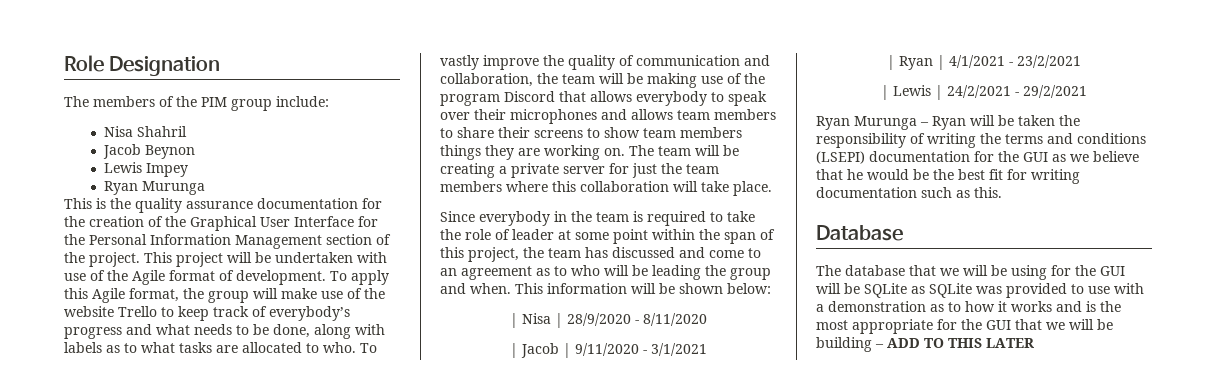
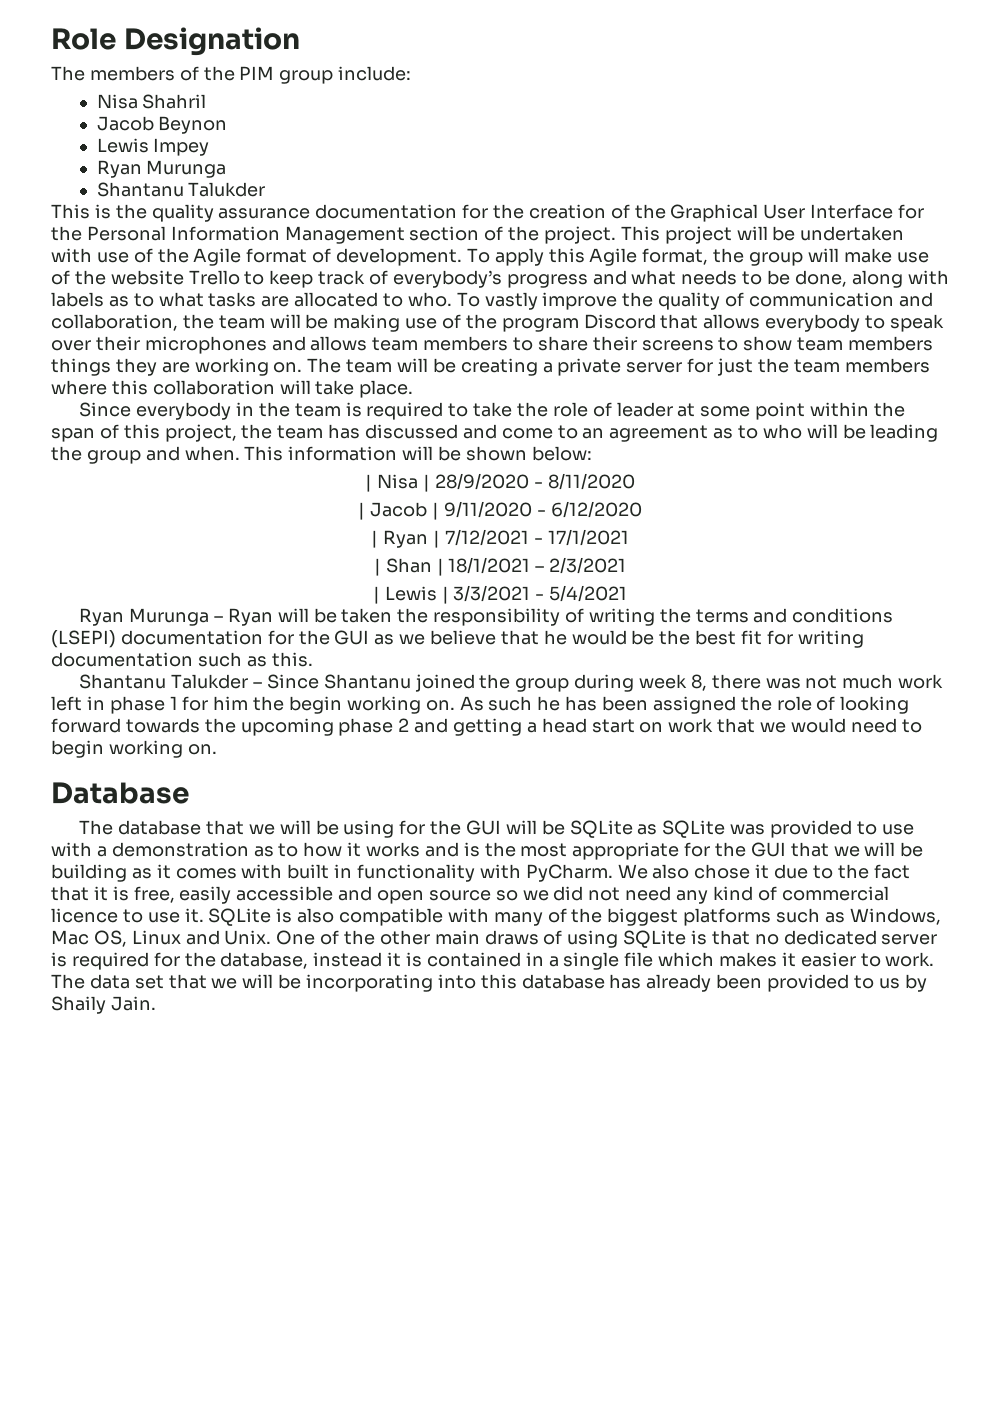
(205, 188) none -> [96,182,266,197] // Shantanu Talukder
[650,343,707,356] 3/1/2021 -> [550,501,642,518] 6/12/2020
[949,55,1081,68] 4/1/2021 - 23/2/2021 -> [444,529,629,546] [373,557,627,576] 7/12/2021 - 17/1/2021 // | Shan | 18/1/2021 – 2/3/2021
[947,85,1087,98] 24/2/2021 - 29/2/2021 -> [453,585,628,602] 3/3/2021 - 5/4/2021
(1002, 192) none -> [79,674,944,692] [51,696,910,714] [51,718,922,736] [51,740,217,758] // Shantanu Talukder – Since Shantanu joined the group during week 8, there was not much work left in phase 1 for him the begin working on. As such he has been assigned the role of looking forward towards the upcoming phase 2 and getting a head start on work that we would need to begin working on.
[875,338,1034,348] – ADD TO THIS LATER -> [131,864,910,882] [51,886,889,904] [51,908,941,926] [51,930,938,948] [51,952,935,970] [51,974,927,992] [51,996,156,1014] as it comes with built in functionality with PyCharm. We also chose it due to the fact that it is free, easily accessible and open source so we did not need any kind of commercial licence to use it. SQLite is also compatible with many of the biggest platforms such as Windows, Mac OS, Linux and Unix. One of the other main draws of using SQLite is that no dedicated server is required for the database, instead it is contained in a single file which makes it easier to work. The data set that we will be incorporating into this database has already been provided to us by Shaily Jain.

